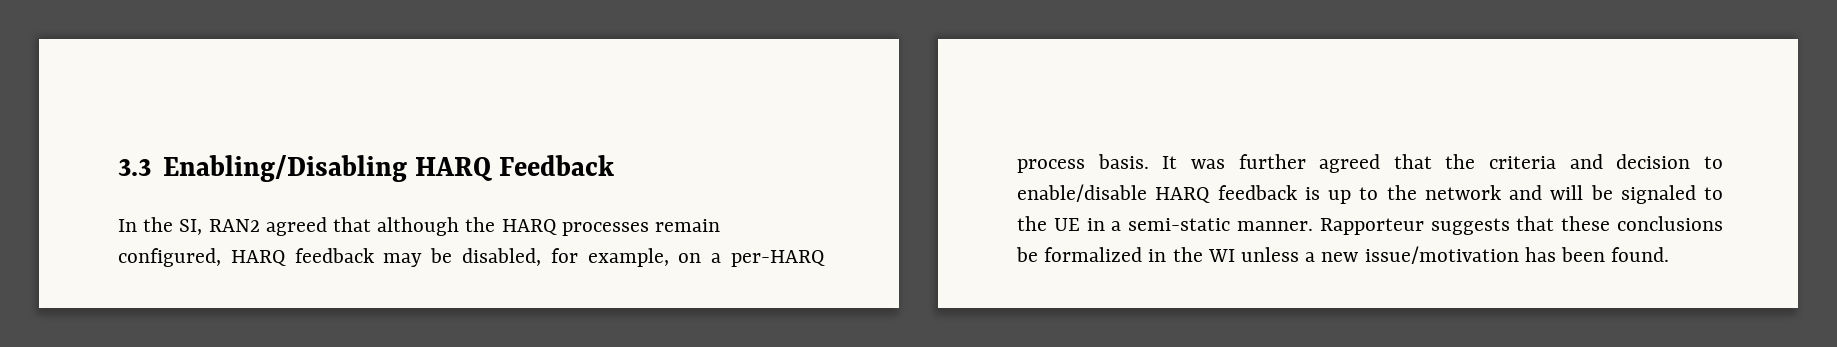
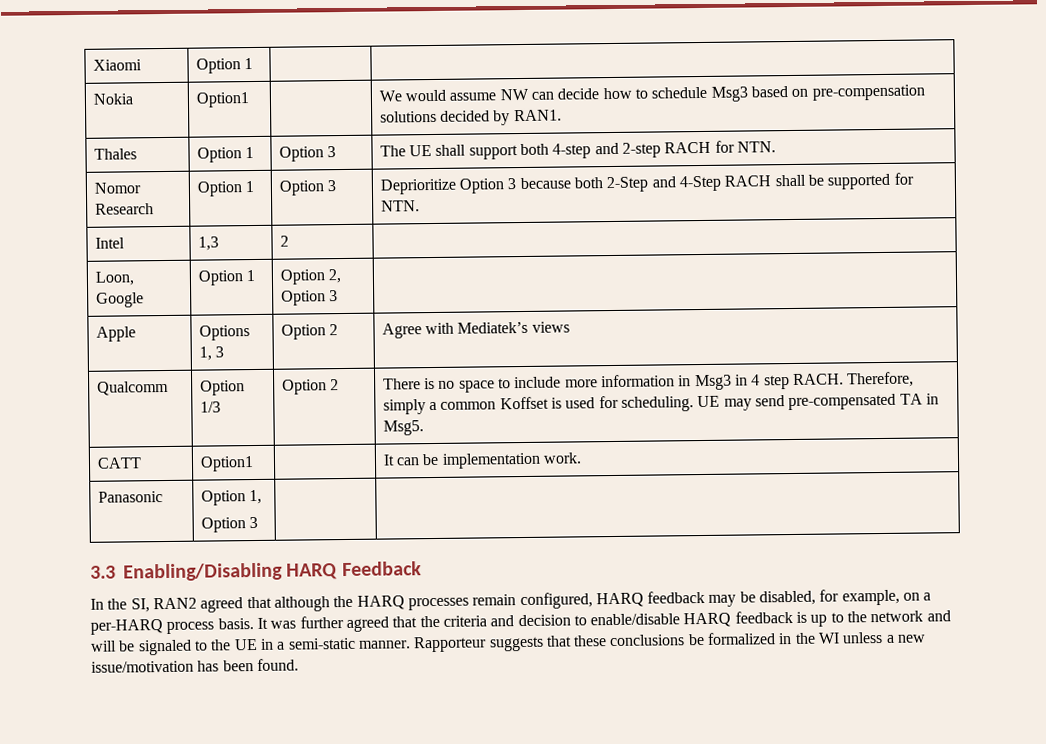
(118, 167) none -> [92,59,142,71] [195,57,254,74] [92,93,133,105] [195,92,250,108] [378,84,925,102] [379,109,562,126] [93,148,137,160] [196,146,255,163] [278,146,337,162] [379,140,776,160] [93,182,141,194] [94,203,154,215] [196,180,255,197] [278,180,337,196] [379,172,914,195] [380,200,420,212] [94,237,125,249] [197,236,219,251] [279,235,289,247] [94,271,135,286] [95,292,144,308] [197,269,256,286] [279,269,342,285] [280,290,339,306] [95,326,136,342] [198,325,250,341] [198,346,225,361] [280,324,339,340] [381,321,570,339] [96,380,169,396] [199,380,245,396] [199,401,221,413] [281,379,340,395] [382,371,915,393] [382,393,939,415] [382,420,424,436] [96,457,142,469] [199,456,254,472] [382,452,583,469] [97,491,163,503] [200,489,263,506] [200,516,259,533] Xiaomi | Option 1 | | // Nokia | Option1 | | We would assume NW can decide how to schedule Msg3 based on pre-compensation solutions decided by RAN1. // Thales | Option 1 | Option 3 | The UE shall support both 4-step and 2-step RACH for NTN. // Nomor Research | Option 1 | Option 3 | Deprioritize Option 3 because both 2-Step and 4-Step RACH shall be supported for NTN. // Intel | 1,3 | 2 | // Loon, Google | Option 1 | Option 2, Option 3 | // Apple | Options 1, 3 | Option 2 | Agree with Mediatek’s views // Qualcomm | Option 1/3 | Option 2 | There is no space to include more information in Msg3 in 4 step RACH. Therefore, simply a common Koffset is used for scheduling. UE may send pre-compensated TA in Msg5. // CATT | Option1 | | It can be implementation work. // Panasonic | Option 1, // Option 3 | | //

